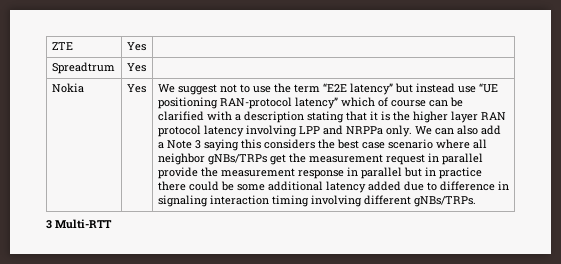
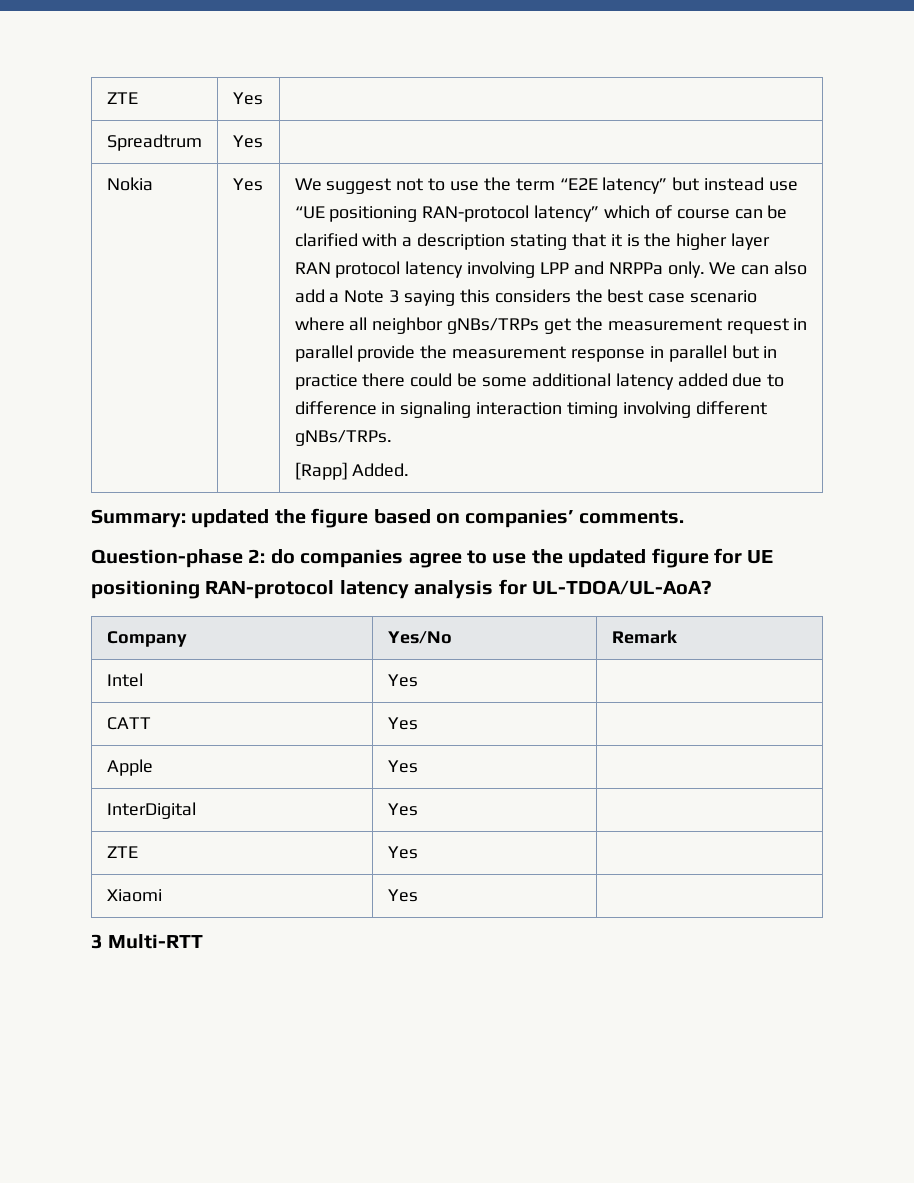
(476, 201) none -> [294,462,410,480] [91,508,684,528] [91,548,774,568] [91,579,712,599] [106,631,187,647] [387,631,452,644] [611,630,677,644] [106,673,143,687] [387,674,418,687] [106,717,151,730] [387,717,418,730] [106,759,153,776] [387,760,418,773] [106,802,196,819] [387,803,418,816] [106,846,138,858] [387,846,418,859] [106,889,162,902] [387,889,418,902] // [Rapp] Added. // Summary: updated the figure based on companies’ comments. // Question-phase 2: do companies agree to use the updated figure for UE positioning RAN-protocol latency analysis for UL-TDOA/UL-AoA? // Company | Yes/No | Remark // Intel | Yes | // CATT | Yes | // Apple | Yes | // InterDigital | Yes | // ZTE | Yes | // Xiaomi | Yes |

